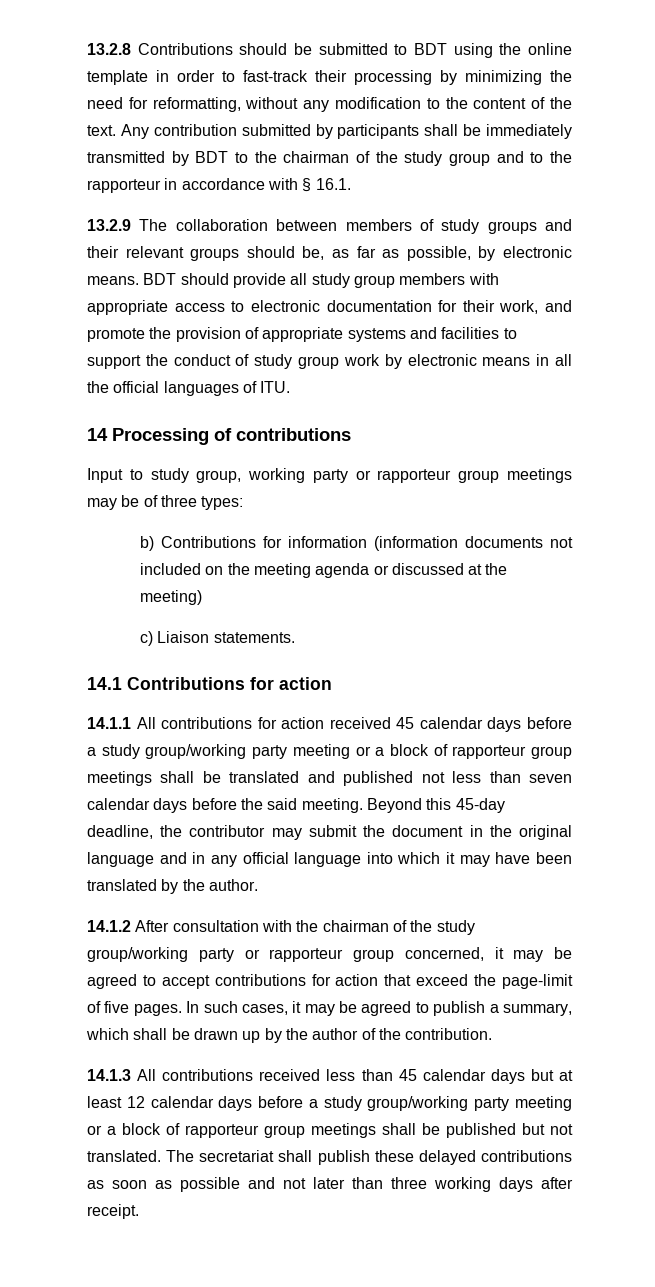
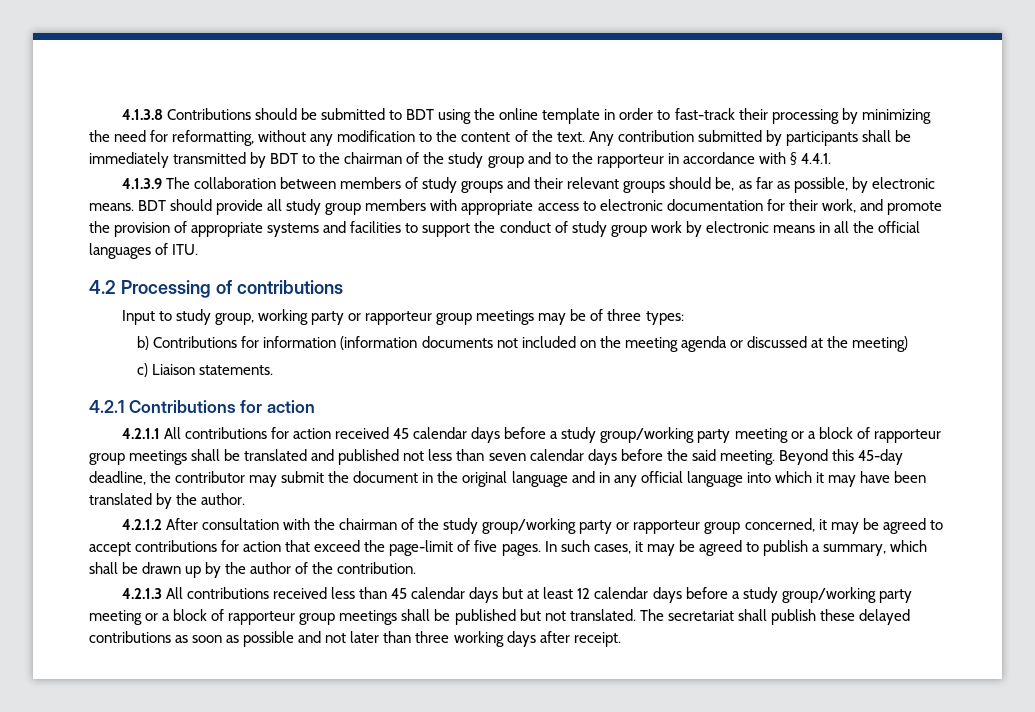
[87,43,131,55] 13.2.8 -> [121,109,163,120] 4.1.3.8
[315,178,351,190] [87,219,131,231] 16.1. // 13.2.9 -> [800,153,831,164] [121,178,162,189] 4.4.1. // 4.1.3.9
[87,428,108,441] 14 -> [89,280,116,294] 4.2
[87,677,122,690] 14.1 -> [89,400,124,413] 4.2.1
[87,717,131,729] 14.1.1 -> [121,428,160,439] 4.2.1.1
[87,920,131,932] 14.1.2 -> [121,519,162,530] 4.2.1.2
[87,1069,131,1081] 14.1.3 -> [121,588,162,599] 4.2.1.3

